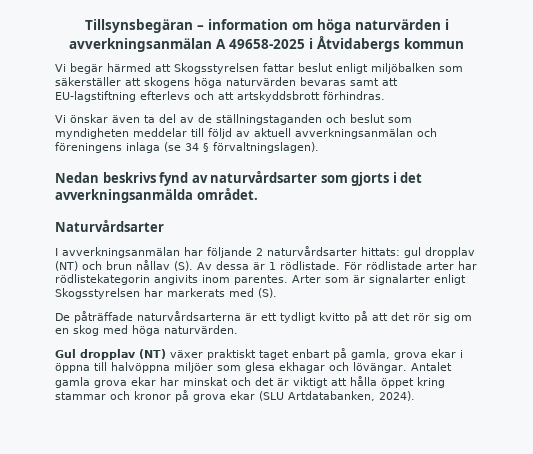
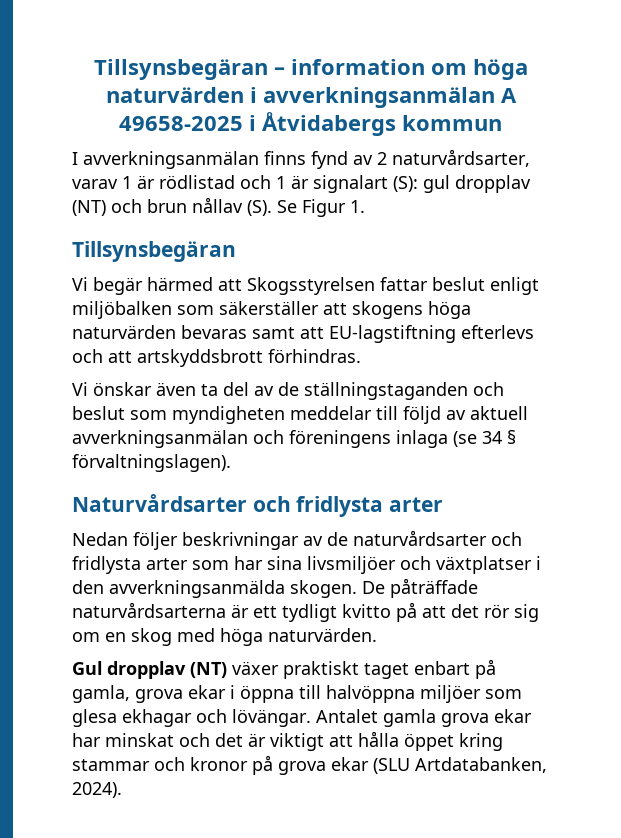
(464, 43) none -> [72,149,530,169] [72,175,531,193] [72,197,365,217] [72,241,236,262] // I avverkningsanmälan finns fynd av 2 naturvårdsarter, varav 1 är rödlistad och 1 är signalart (S): gul dropplav (NT) och brun nållav (S). Se Figur 1. // Tillsynsbegäran
[55,171,423,186] [55,188,258,203] [55,220,164,232] [55,246,475,258] [55,260,477,271] [55,274,466,285] [55,288,277,299] Nedan beskrivs fynd av naturvårdsarter som gjorts i det avverkningsanmälda området. // Naturvårdsarter // I avverkningsanmälan har följande 2 naturvårdsarter hittats: gul dropplav (NT) och brun nållav (S). Av dessa är 1 rödlistade. För rödlistade arter har rödlistekategorin angivits inom parentes. Arter som är signalarter enligt Skogsstyrelsen har markerats med (S). // -> [72,494,444,517] [72,530,522,550] [72,556,541,574] [72,580,357,598] Naturvårdsarter och fridlysta arter // Nedan följer beskrivningar av de naturvårdsarter och fridlysta arter som har sina livsmiljöer och växtplatser i den avverkningsanmälda skogen.

